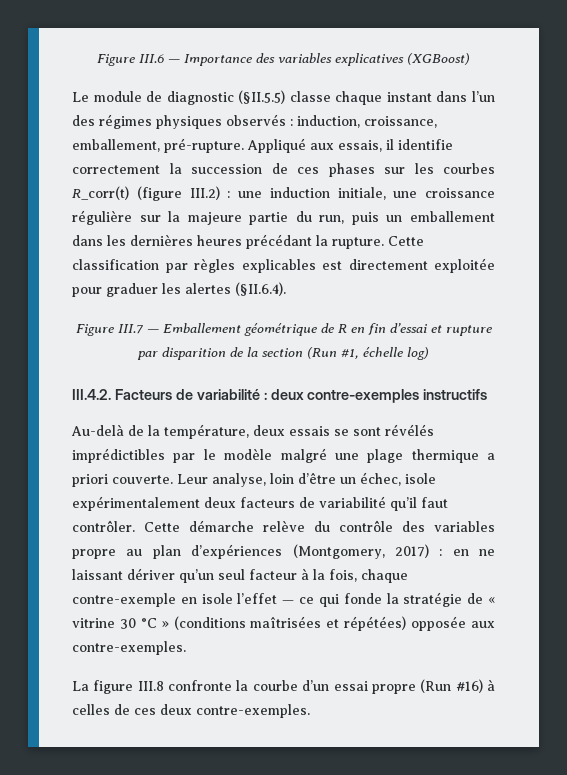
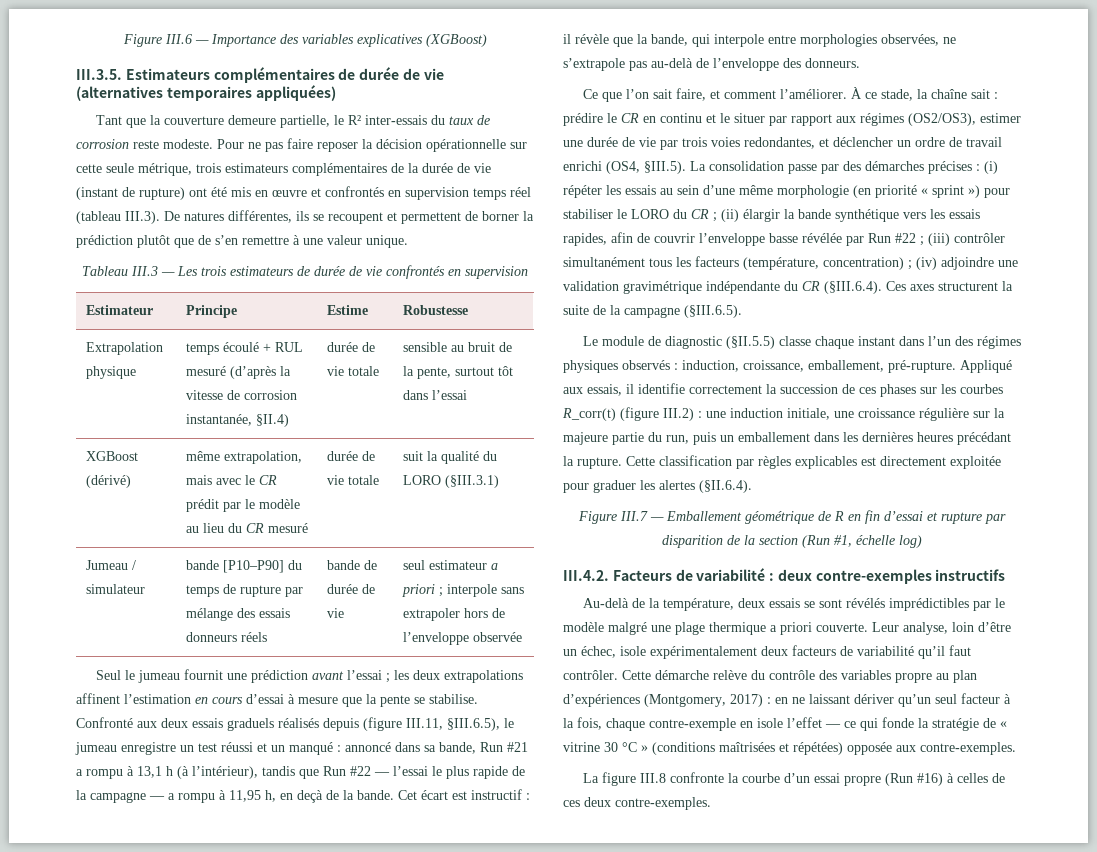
(470, 59) none -> [76,67,444,83] [76,85,336,101] [95,115,490,128] [76,138,527,152] [76,163,491,176] [76,186,531,200] [76,210,534,224] [76,235,408,248] [82,265,528,279] [85,305,153,315] [185,305,237,318] [326,305,368,315] [402,305,468,315] [85,342,163,355] [85,366,136,379] [185,342,303,355] [185,366,291,379] [185,390,297,400] [185,414,289,427] [326,342,375,352] [326,366,379,376] [402,342,512,352] [402,366,513,379] [402,390,467,400] [85,451,138,461] [85,475,131,488] [185,451,302,464] [185,475,277,485] [185,499,300,512] [185,523,308,533] [326,451,375,461] [326,475,379,485] [402,451,497,464] [402,475,499,488] [85,560,136,570] [85,584,145,594] [185,560,302,573] [185,584,303,597] [185,608,290,621] [185,632,267,642] [326,560,377,570] [326,584,375,594] [326,608,344,618] [402,560,498,570] [401,584,524,597] [402,608,505,621] [402,632,522,645] [95,669,523,683] [76,693,478,707] [76,717,514,731] [75,742,528,755] [76,766,525,779] [76,789,530,803] [563,34,956,47] [563,58,860,71] [582,87,998,102] [563,113,1021,126] [563,137,1002,150] [563,161,998,174] [563,185,1010,198] [563,209,980,222] [563,232,1005,246] [563,256,1018,270] [563,281,1013,294] [563,305,742,318] // III.3.5. Estimateurs complémentaires de durée de vie (alternatives temporaires appliquées) // Tant que la couverture demeure partielle, le R² inter-essais du taux de corrosion reste modeste. Pour ne pas faire reposer la décision opérationnelle sur cette seule métrique, trois estimateurs complémentaires de la durée de vie (instant de rupture) ont été mis en œuvre et confrontés en supervision temps réel (tableau III.3). De natures différentes, ils se recoupent et permettent de borner la prédiction plutôt que de s’en remettre à une valeur unique. // Tableau III.3 — Les trois estimateurs de durée de vie confrontés en supervision // Estimateur | Principe | Estime | Robustesse // Extrapolation physique | temps écoulé + RUL mesuré (d’après la vitesse de corrosion instantanée, §II.4) | durée de vie totale | sensible au bruit de la pente, surtout tôt dans l’essai // XGBoost (dérivé) | même extrapolation, mais avec le CR prédit par le modèle au lieu du CR mesuré | durée de vie totale | suit la qualité du LORO (§III.3.1) // Jumeau / simulateur | bande [P10–P90] du temps de rupture par mélange des essais donneurs réels | bande de durée de vie | seul estimateur a priori ; interpole sans extrapoler hors de l’enveloppe observée // Seul le jumeau fournit une prédiction avant l’essai ; les deux extrapolations affinent l’estimation en cours d’essai à mesure que la pente se stabilise. Confronté aux deux essais graduels réalisés depuis (figure III.11, §III.6.5), le jumeau enregistre un test réussi et un manqué : annoncé dans sa bande, Run #21 a rompu à 13,1 h (à l’intérieur), tandis que Run #22 — l’essai le plus rapide de la campagne — a rompu à 11,95 h, en deçà de la bande. Cet écart est instructif : il révèle que la bande, qui interpole entre morphologies observées, ne s’extrapole pas au-delà de l’enveloppe des donneurs. // Ce que l’on sait faire, et comment l’améliorer. À ce stade, la chaîne sait : prédire le CR en continu et le situer par rapport aux régimes (OS2/OS3), estimer une durée de vie par trois voies redondantes, et déclencher un ordre de travail enrichi (OS4, §III.5). La consolidation passe par des démarches précises : (i) répéter les essais au sein d’une même morphologie (en priorité « sprint ») pour stabiliser le LORO du CR ; (ii) élargir la bande synthétique vers les essais rapides, afin de couvrir l’enveloppe basse révélée par Run #22 ; (iii) contrôler simultanément tous les facteurs (température, concentration) ; (iv) adjoindre une validation gravimétrique indépendante du CR (§III.6.4). Ces axes structurent la suite de la campagne (§III.6.5).

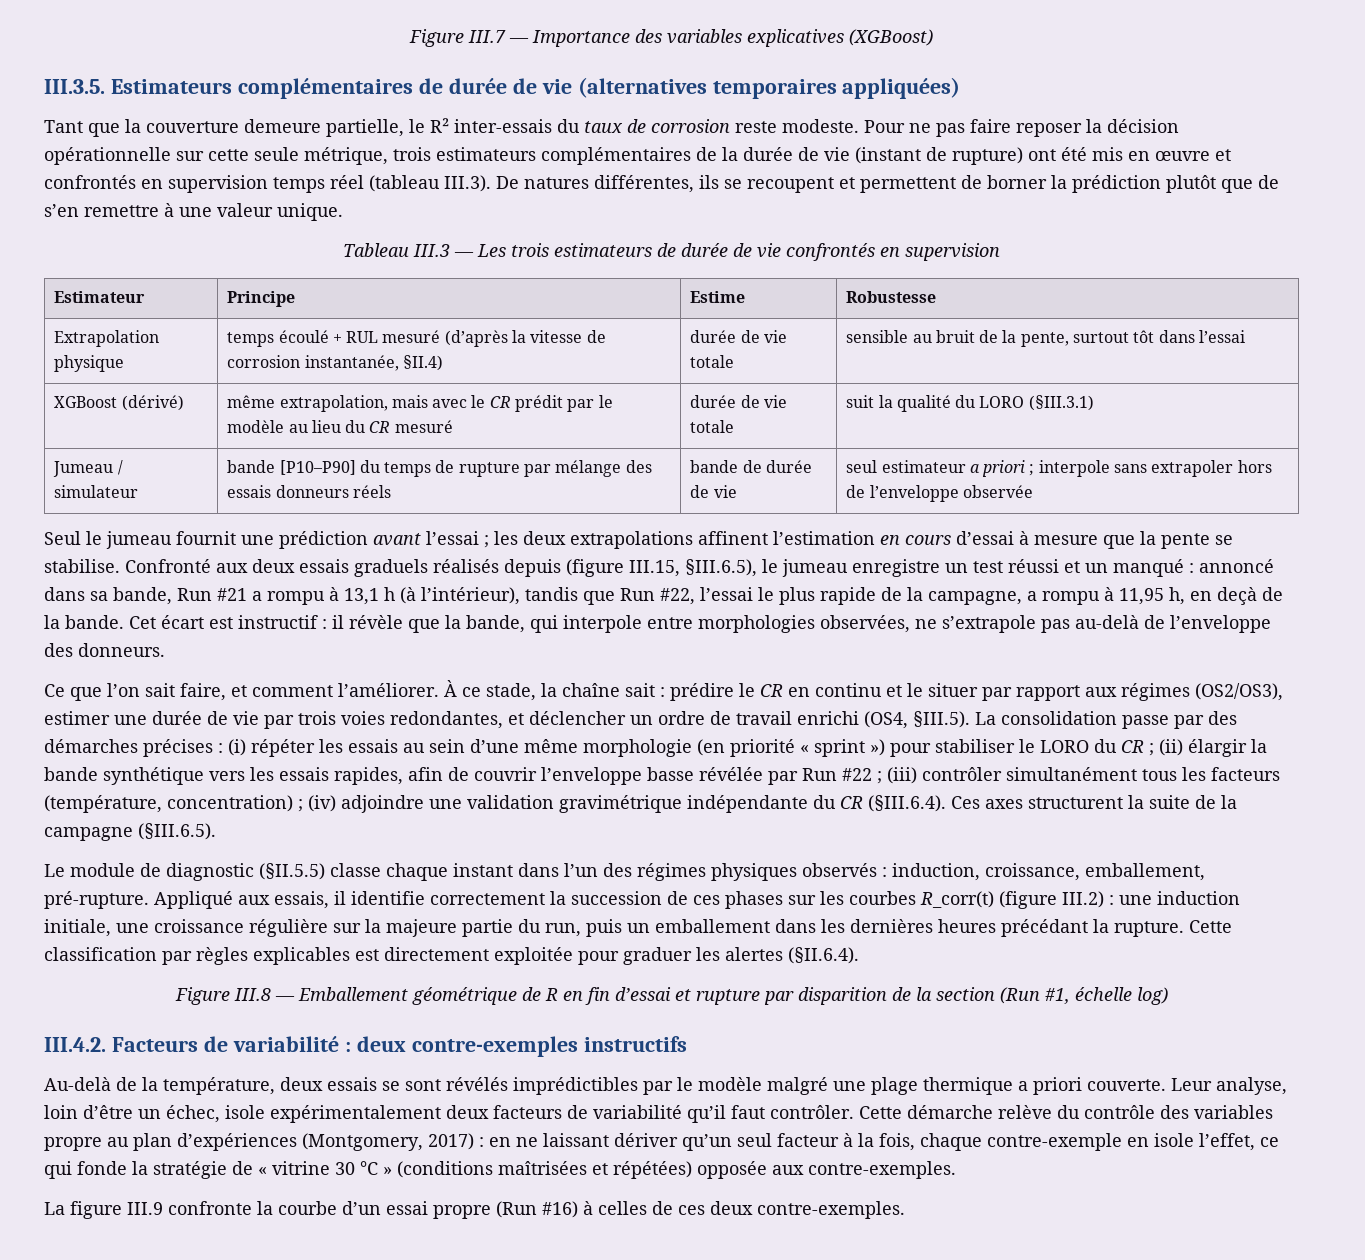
[122,34,192,47] Figure III.6 -> [409,29,506,47] Figure III.7
[406,718,443,730] III.11, -> [629,560,680,577] III.15,
[350,766,390,776] #22 — -> [660,588,695,605] #22,
[90,792,165,803] campagne — -> [928,591,1022,605] campagne,
[620,511,648,521] III.7 -> [233,988,271,1001] III.8
[787,717,841,728] l’effet — -> [1199,1133,1255,1151] l’effet,
[639,773,666,783] III.8 -> [127,1202,163,1215] III.9

